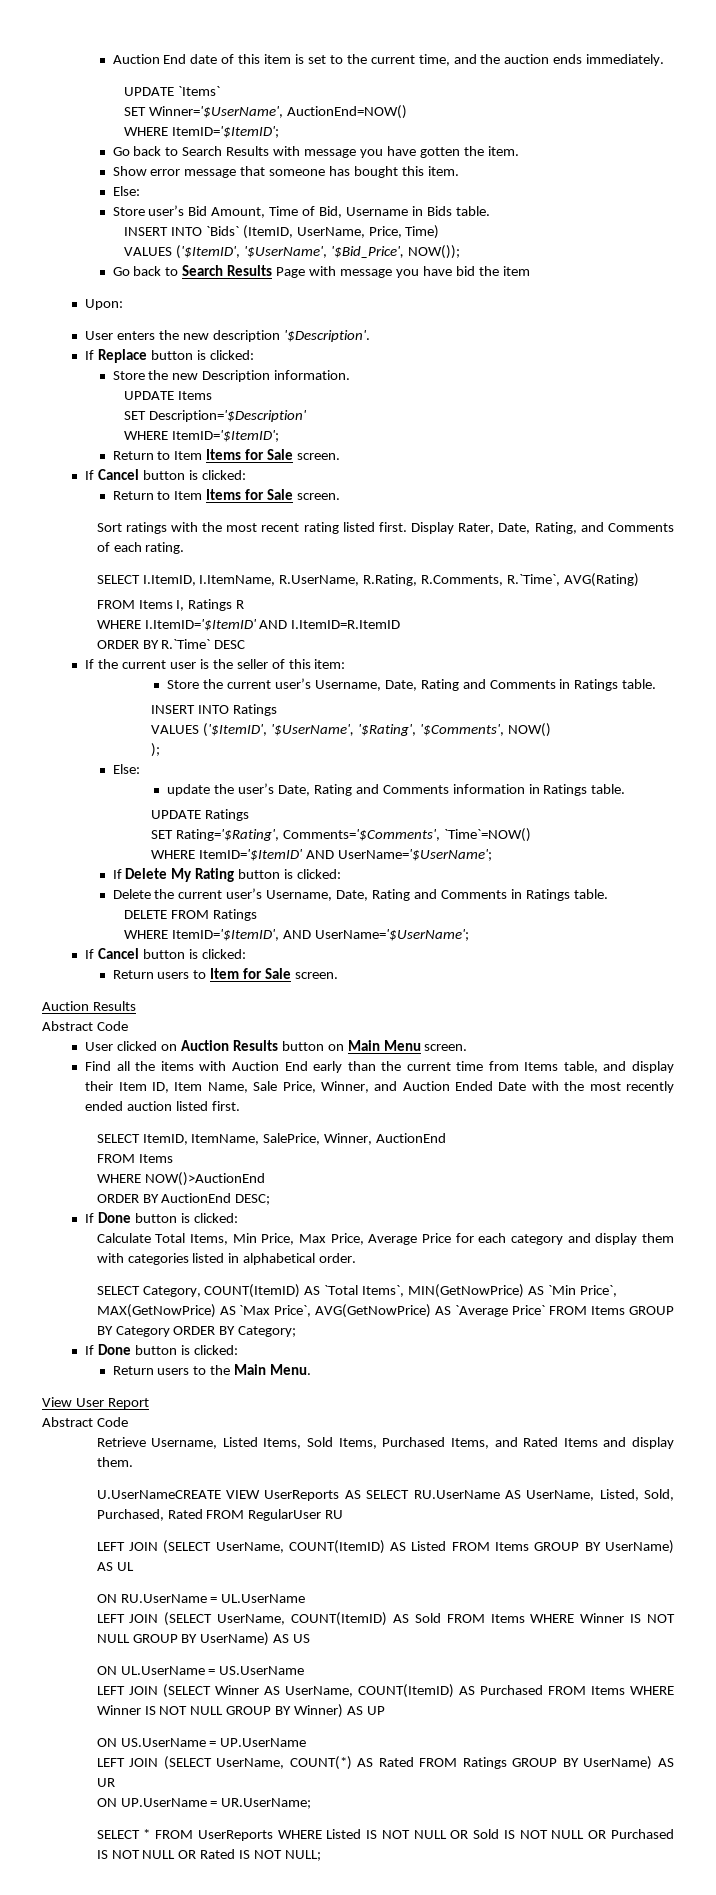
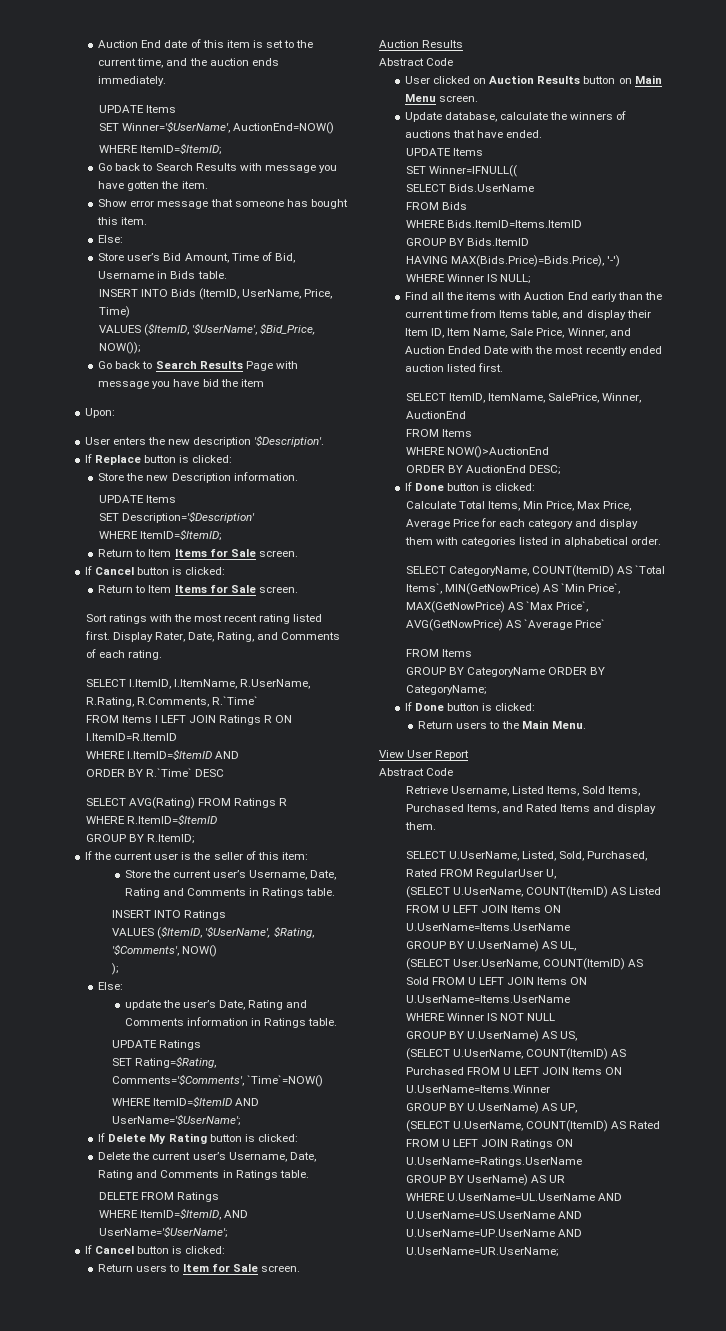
[177,86,220,96] `Items` -> [146,105,177,113] Items
[171,126,279,138] ItemID='$ItemID'; -> [140,143,223,155] ItemID=$ItemID;
[205,226,239,236] `Bids` -> [171,289,197,297] Bids
[175,245,404,259] ('$ItemID', '$UserName', '$Bid_Price', -> [144,323,316,336] ($ItemID, '$UserName', $Bid_Price,
[171,430,279,442] ItemID='$ItemID'; -> [140,529,223,541] ItemID=$ItemID;
[507,573,640,587] [96,599,245,611] [96,619,401,631] R.`Time`, AVG(Rating) // FROM Items I, Ratings R // WHERE I.ItemID='$ItemID' AND I.ItemID=R.ItemID -> [211,696,258,705] [85,715,293,725] [85,733,177,741] [85,749,239,760] R.`Time` // FROM Items I LEFT JOIN Ratings R ON I.ItemID=R.ItemID // WHERE I.ItemID=$ItemID AND
(246, 644) none -> [85,797,288,809] [85,814,217,825] [85,834,195,844] // SELECT AVG(Rating) FROM Ratings R // WHERE R.ItemID=$ItemID // GROUP BY R.ItemID;
[203,723,416,737] ('$ItemID', '$UserName', '$Rating', -> [157,926,314,939] ($ItemID, '$UserName', $Rating,
[176,829,280,841] Rating='$Rating', -> [135,1056,217,1068] Rating=$Rating,
[199,849,304,861] ItemID='$ItemID' -> [153,1096,233,1107] ItemID=$ItemID
[171,929,279,941] ItemID='$ItemID', -> [140,1208,222,1220] ItemID=$ItemID,
(468, 1047) none -> [404,111,627,122] [404,130,543,138] [405,148,483,156] [405,165,517,177] [405,184,534,192] [405,202,467,210] [405,220,582,228] [405,238,529,246] [405,255,620,267] [405,274,531,284] // Update database, calculate the winners of auctions that have ended. // UPDATE Items // SET Winner=IFNULL(( // SELECT Bids.UserName // FROM Bids // WHERE Bids.ItemID=Items.ItemID // GROUP BY Bids.ItemID // HAVING MAX(Bids.Price)=Bids.Price), '-') // WHERE Winner IS NULL;
[142,1286,201,1297] Category, -> [448,566,529,576] CategoryName,
[549,1306,674,1315] [96,1326,297,1337] FROM Items GROUP BY Category ORDER BY Category; -> [405,649,472,657] [405,667,606,677] [405,685,487,695] // FROM Items // GROUP BY CategoryName ORDER BY CategoryName;
[96,1490,595,1501] U.UserNameCREATE VIEW UserReports AS SELECT RU.UserName AS UserName, -> [405,851,519,861] SELECT U.UserName,
[325,1510,344,1519] [96,1540,674,1554] [96,1562,134,1571] [96,1594,306,1603] [96,1612,675,1626] [96,1632,311,1646] [96,1666,305,1675] [96,1684,674,1698] [96,1704,385,1718] [96,1738,307,1747] [96,1756,507,1770] RU // LEFT JOIN (SELECT UserName, COUNT(ItemID) AS Listed FROM Items GROUP BY UserName) AS UL // ON RU.UserName = UL.UserName // LEFT JOIN (SELECT UserName, COUNT(ItemID) AS Sold FROM Items WHERE Winner IS NOT NULL GROUP BY UserName) AS US // ON UL.UserName = US.UserName // LEFT JOIN (SELECT Winner AS UserName, COUNT(ItemID) AS Purchased FROM Items WHERE Winner IS NOT NULL GROUP BY Winner) AS UP // ON US.UserName = UP.UserName // LEFT JOIN (SELECT UserName, COUNT(*) AS Rated FROM Ratings -> [545,869,556,879] [405,886,662,898] [405,905,562,913] [405,923,570,931] [405,940,577,952] [405,958,643,970] [405,977,588,985] [405,995,570,1003] [405,1013,556,1021] [405,1030,578,1042] [405,1048,626,1060] [405,1067,623,1075] [405,1085,550,1093] [405,1102,578,1114] [405,1120,661,1132] [405,1139,574,1149] [405,1157,582,1167] U, // (SELECT U.UserName, COUNT(ItemID) AS Listed FROM U LEFT JOIN Items ON U.UserName=Items.UserName // GROUP BY U.UserName) AS UL, // (SELECT User.UserName, COUNT(ItemID) AS Sold FROM U LEFT JOIN Items ON U.UserName=Items.UserName // WHERE Winner IS NOT NULL // GROUP BY U.UserName) AS US, // (SELECT U.UserName, COUNT(ItemID) AS Purchased FROM U LEFT JOIN Items ON U.UserName=Items.Winner // GROUP BY U.UserName) AS UP, // (SELECT U.UserName, COUNT(ItemID) AS Rated FROM U LEFT JOIN Ratings ON U.UserName=Ratings.UserName //
[96,1798,312,1809] [96,1829,674,1841] [96,1849,322,1861] ON UP.UserName = UR.UserName; // SELECT * FROM UserReports WHERE Listed IS NOT NULL OR Sold IS NOT NULL OR Purchased IS NOT NULL OR Rated IS NOT NULL; -> [405,1193,622,1201] [405,1211,582,1219] [405,1229,582,1237] [405,1247,559,1257] WHERE U.UserName=UL.UserName AND U.UserName=US.UserName AND U.UserName=UP.UserName AND U.UserName=UR.UserName;

